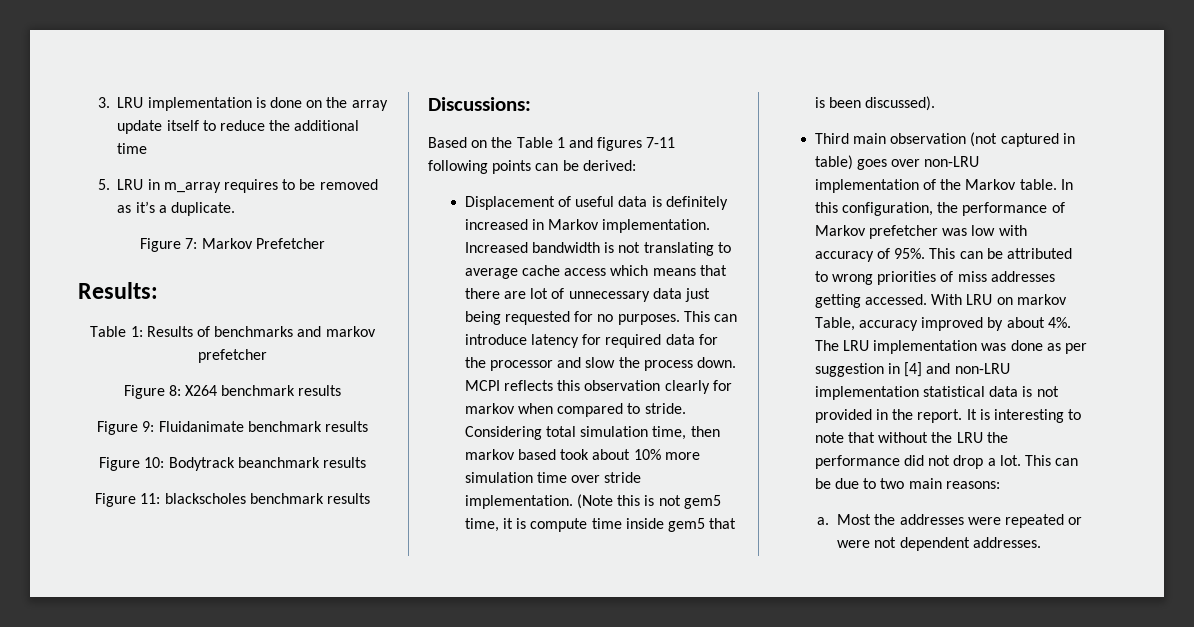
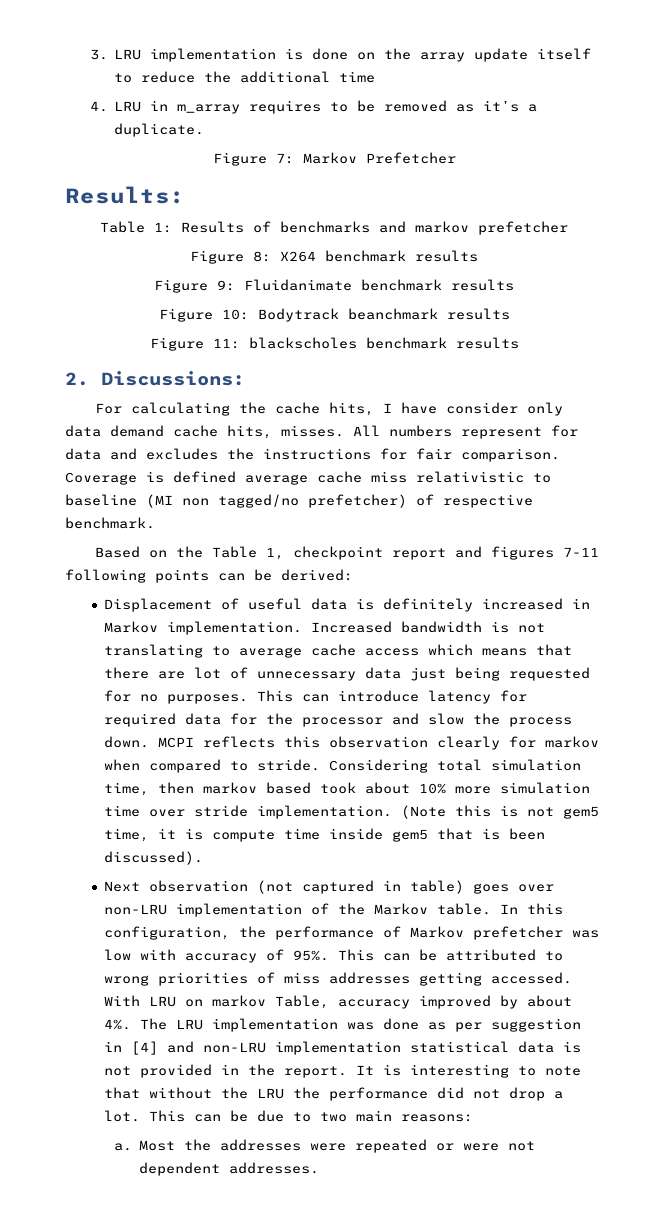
[97,179,110,190] 5. -> [89,101,108,112] 4.
(370, 498) none -> [65,372,89,386] 2.
(531, 104) none -> [95,402,564,416] [65,425,578,439] [65,448,560,462] [65,471,551,485] [65,494,533,508] [65,517,155,529] // For calculating the cache hits, I have consider only data demand cache hits, misses. All numbers represent for data and excludes the instructions for fair comparison. Coverage is defined average cache miss relativistic to baseline (MI non tagged/no prefetcher) of respective benchmark.
[556,137,565,148] 1 -> [266,546,447,560] 1, checkpoint report
[814,133,886,144] Third main -> [104,881,141,892] Next

